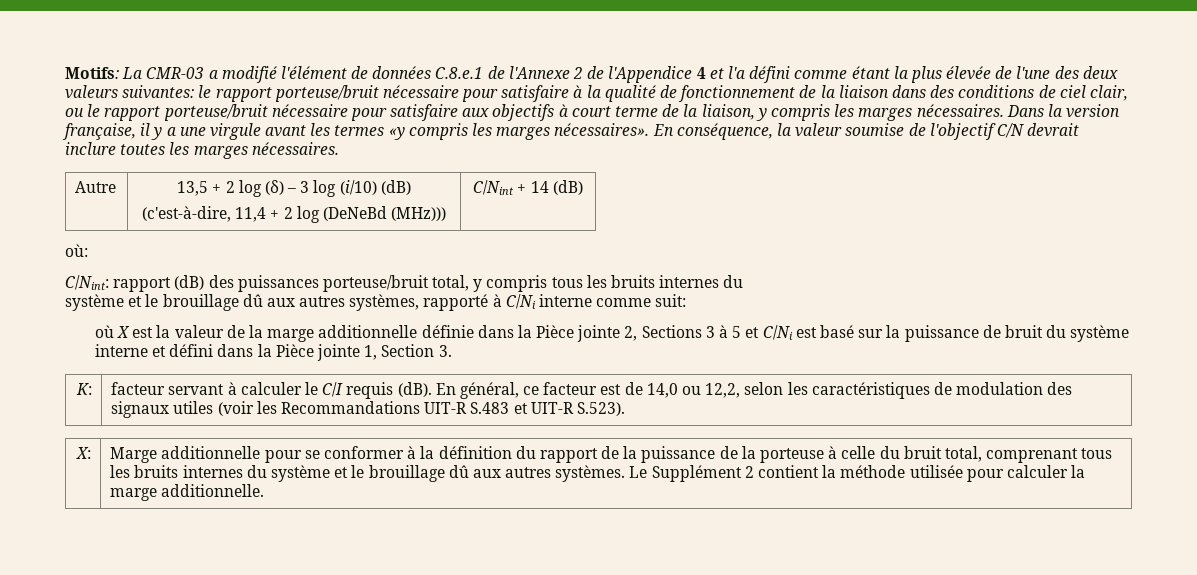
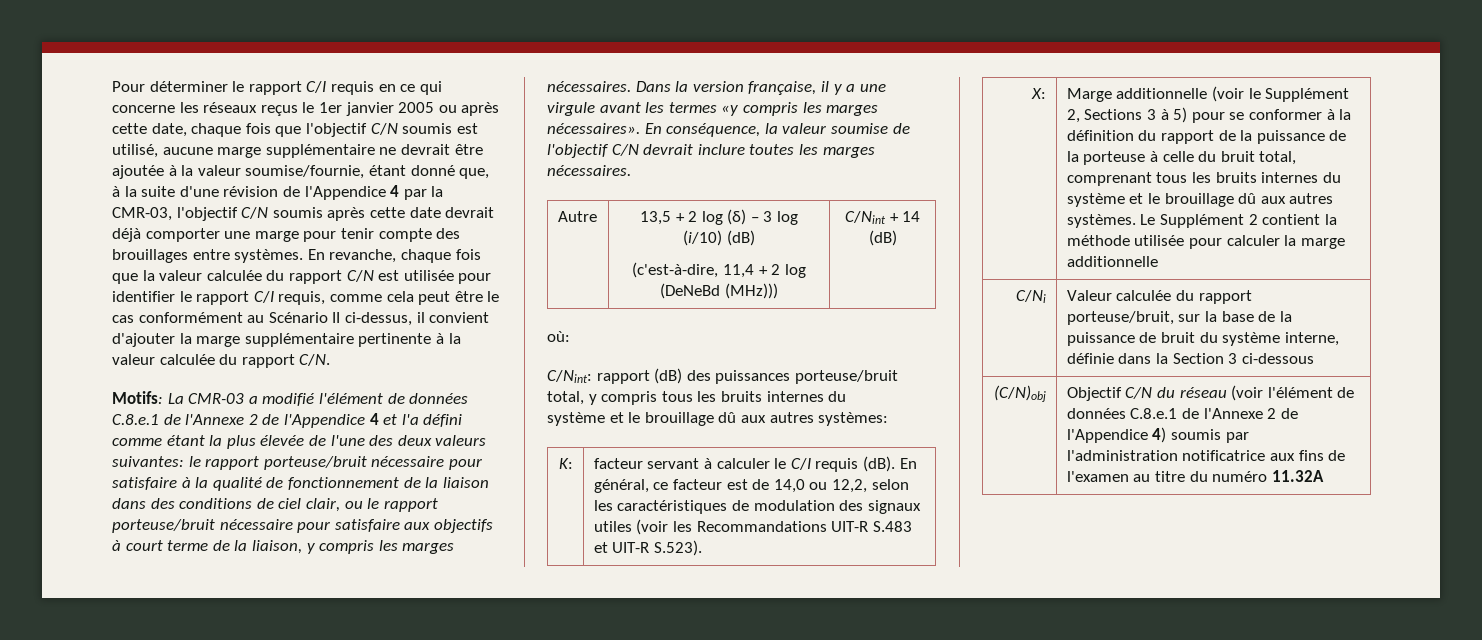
(65, 73) none -> [112,81,442,95] [112,102,500,116] [112,123,478,137] [112,144,483,158] [112,165,490,179] [112,185,444,200] [112,207,495,221] [112,228,461,242] [112,249,481,263] [112,270,492,284] [112,291,500,305] [112,312,490,326] [112,333,461,347] [112,354,331,368] Pour déterminer le rapport C/I requis en ce qui concerne les réseaux reçus le 1er janvier 2005 ou après cette date, chaque fois que l'objectif C/N soumis est utilisé, aucune marge supplémentaire ne devrait être ajoutée à la valeur soumise/fournie, étant donné que, à la suite d'une révision de l'Appendice 4 par la CMR-03, l'objectif C/N soumis après cette date devrait déjà comporter une marge pour tenir compte des brouillages entre systèmes. En revanche, chaque fois que la valeur calculée du rapport C/N est utilisée pour identifier le rapport C/I requis, comme cela peut être le cas conformément au Scénario II ci-dessus, il convient d'ajouter la marge supplémentaire pertinente à la valeur calculée du rapport C/N. //
[349,294,687,311] [94,325,1130,342] [94,344,452,361] systèmes, rapporté à C/Ni interne comme suit: // où X est la valeur de la marge additionnelle définie dans la Pièce jointe 2, Sections 3 à 5 et C/Ni est basé sur la puissance de bruit du système interne et défini dans la Pièce jointe 1, Section 3. -> [818,412,889,426] systèmes:
(261, 452) none -> [1211,86,1350,102] [1066,107,1188,123] (voir le Supplément 2, Sections 3 à 5)
[161,484,265,497] additionnelle. -> [1066,256,1158,267] [1016,290,1047,303] [1066,290,1252,304] [1066,311,1292,325] [1066,332,1339,346] [1066,353,1314,364] [994,385,1047,402] [1066,385,1355,401] [1066,408,1298,419] [1066,427,1249,443] [1066,450,1346,461] [1066,470,1324,482] additionnelle // C/Ni | Valeur calculée du rapport porteuse/bruit, sur la base de la puissance de bruit du système interne, définie dans la Section 3 ci-dessous // (C/N)obj | Objectif C/N du réseau (voir l'élément de données C.8.e.1 de l'Annexe 2 de l'Appendice 4) soumis par l'administration notificatrice aux fins de l'examen au titre du numéro 11.32A

